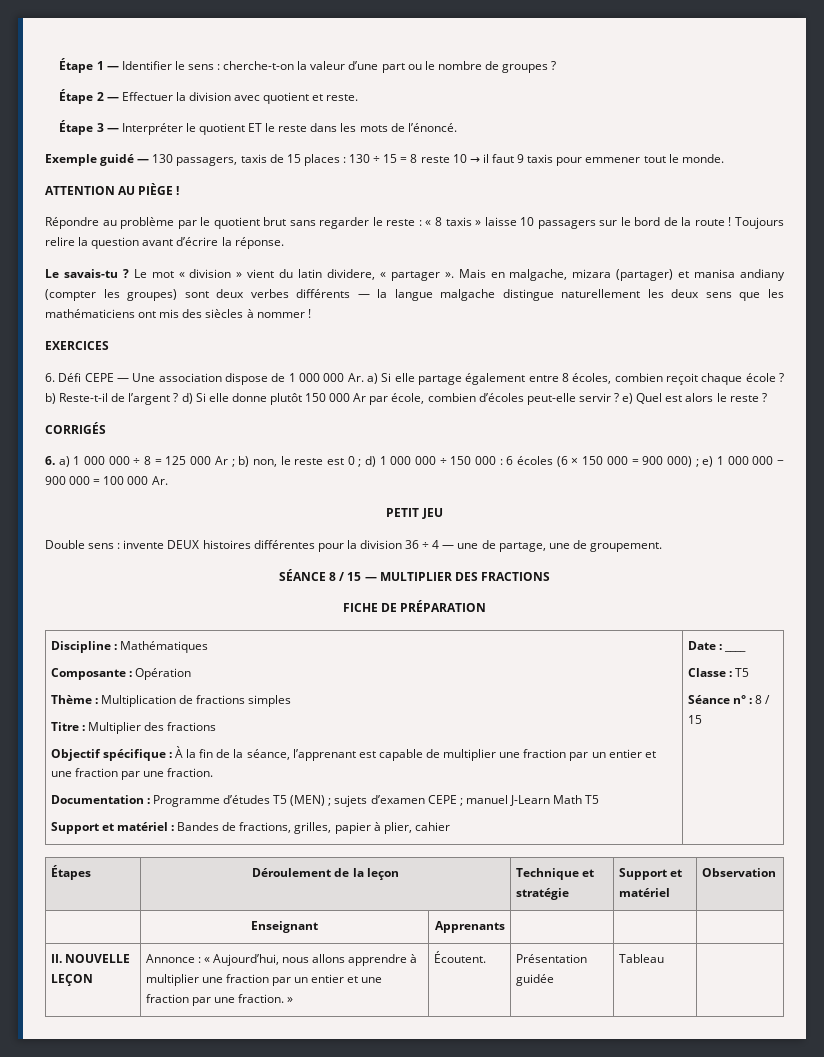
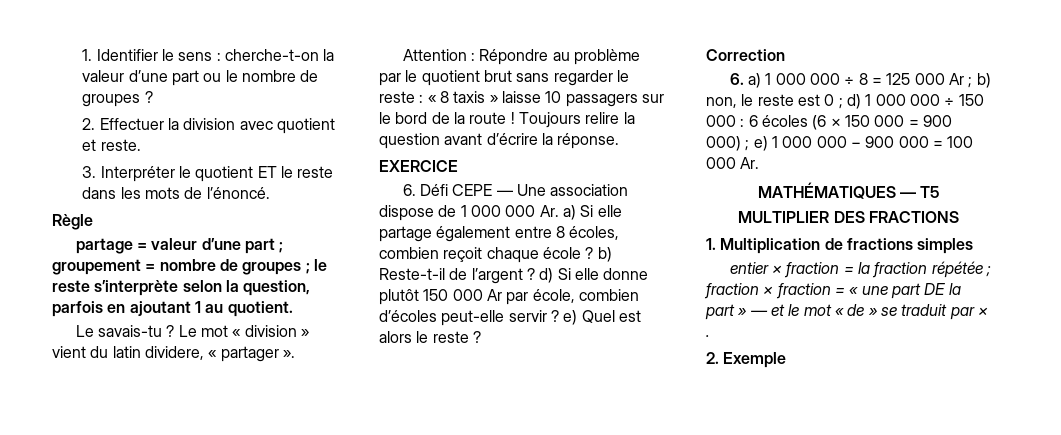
[59,58,119,73] Étape 1 — -> [82,49,93,61] 1.
[59,89,119,104] Étape 2 — -> [82,118,96,130] 2.
[59,120,119,135] Étape 3 — -> [82,166,97,178] 3.
[45,154,724,166] [45,183,180,195] Exemple guidé — 130 passagers, taxis de 15 places : 130 ÷ 15 = 8 reste 10 → il faut 9 taxis pour emmener tout le monde. // ATTENTION AU PIÈGE ! // -> [52,214,93,230] [75,238,284,254] [52,259,327,275] [52,280,311,296] [52,301,293,317] [75,325,309,337] [52,346,295,362] [402,49,475,61] Règle // partage = valeur d’une part ; groupement = nombre de groupes ; le reste s’interprète selon la question, parfois en ajoutant 1 au quotient. // Le savais-tu ? Le mot « division » vient du latin dividere, « partager ». // Attention :
[45,269,785,281] [45,289,784,301] [45,309,311,318] [45,341,109,350] Le savais-tu ? Le mot « division » vient du latin dividere, « partager ». Mais en malgache, mizara (partager) et manisa andiany (compter les groupes) sont deux verbes différents — la langue malgache distingue naturellement les deux sens que les mathématiciens ont mis des siècles à nommer ! // EXERCICES -> [379,160,458,172] EXERCICE
[45,422,106,434] CORRIGÉS -> [706,49,785,61] Correction
[386,508,443,519] [45,540,662,552] [279,569,550,581] [342,600,487,612] [50,641,208,653] [50,668,191,680] [50,695,292,707] [50,722,217,734] [50,746,656,761] [50,768,214,780] [50,795,600,807] [50,822,450,834] [687,641,722,650] [723,650,746,652] [687,668,749,677] [687,695,771,704] [687,715,702,724] [50,865,91,880] [252,868,399,880] [515,868,594,880] [515,888,569,900] [618,868,682,880] [618,888,670,897] [701,868,776,877] [251,921,318,933] [434,921,505,933] [50,954,130,963] [50,974,93,986] [145,954,418,966] [145,974,383,986] [145,994,294,1006] [433,951,486,963] [515,954,587,963] [515,974,554,986] [618,954,664,963] PETIT JEU // Double sens : invente DEUX histoires différentes pour la division 36 ÷ 4 — une de partage, une de groupement. // SÉANCE 8 / 15 — MULTIPLIER DES FRACTIONS // FICHE DE PRÉPARATION // Discipline : Mathématiques // Composante : Opération // Thème : Multiplication de fractions simples // Titre : Multiplier des fractions // Objectif spécifique : À la fin de la séance, l’apprenant est capable de multiplier une fraction par un entier et une fraction par une fraction. // Documentation : Programme d’études T5 (MEN) ; sujets d’examen CEPE ; manuel J-Learn Math T5 // Support et matériel : Bandes de fractions, grilles, papier à plier, cahier | Date : ____ // Classe : T5 // Séance n° : 8 / 15 // Étapes | Déroulement de la leçon | Technique et stratégie | Support et matériel | Observation // | Enseignant | Apprenants | | | // II. NOUVELLE LEÇON | Annonce : « Aujourd’hui, nous allons apprendre à multiplier une fraction par un entier et une fraction par une fraction. » | Écoutent. | Présentation guidée | Tableau | -> [757,182,940,199] [738,211,959,223] [706,238,974,254] [729,261,991,278] [704,283,961,299] [705,304,988,320] [706,335,710,337] [706,352,787,368] MATHÉMATIQUES — T5 // MULTIPLIER DES FRACTIONS // 1. Multiplication de fractions simples // entier × fraction = la fraction répétée ; fraction × fraction = « une part DE la part » — et le mot « de » se traduit par × . // 2. Exemple

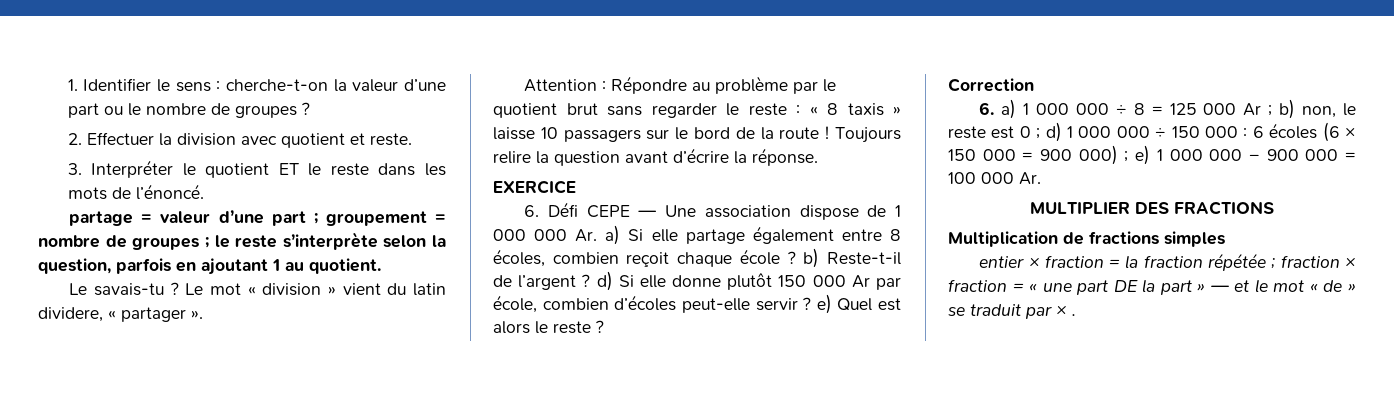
[52,214,93,230] // Règle -> (204, 192) none
[757,182,940,199] // MATHÉMATIQUES — T5 -> (1041, 178) none
[706,238,716,250] 1. -> (1274, 208) none
[706,352,787,368] // 2. Exemple -> (1076, 315) none

